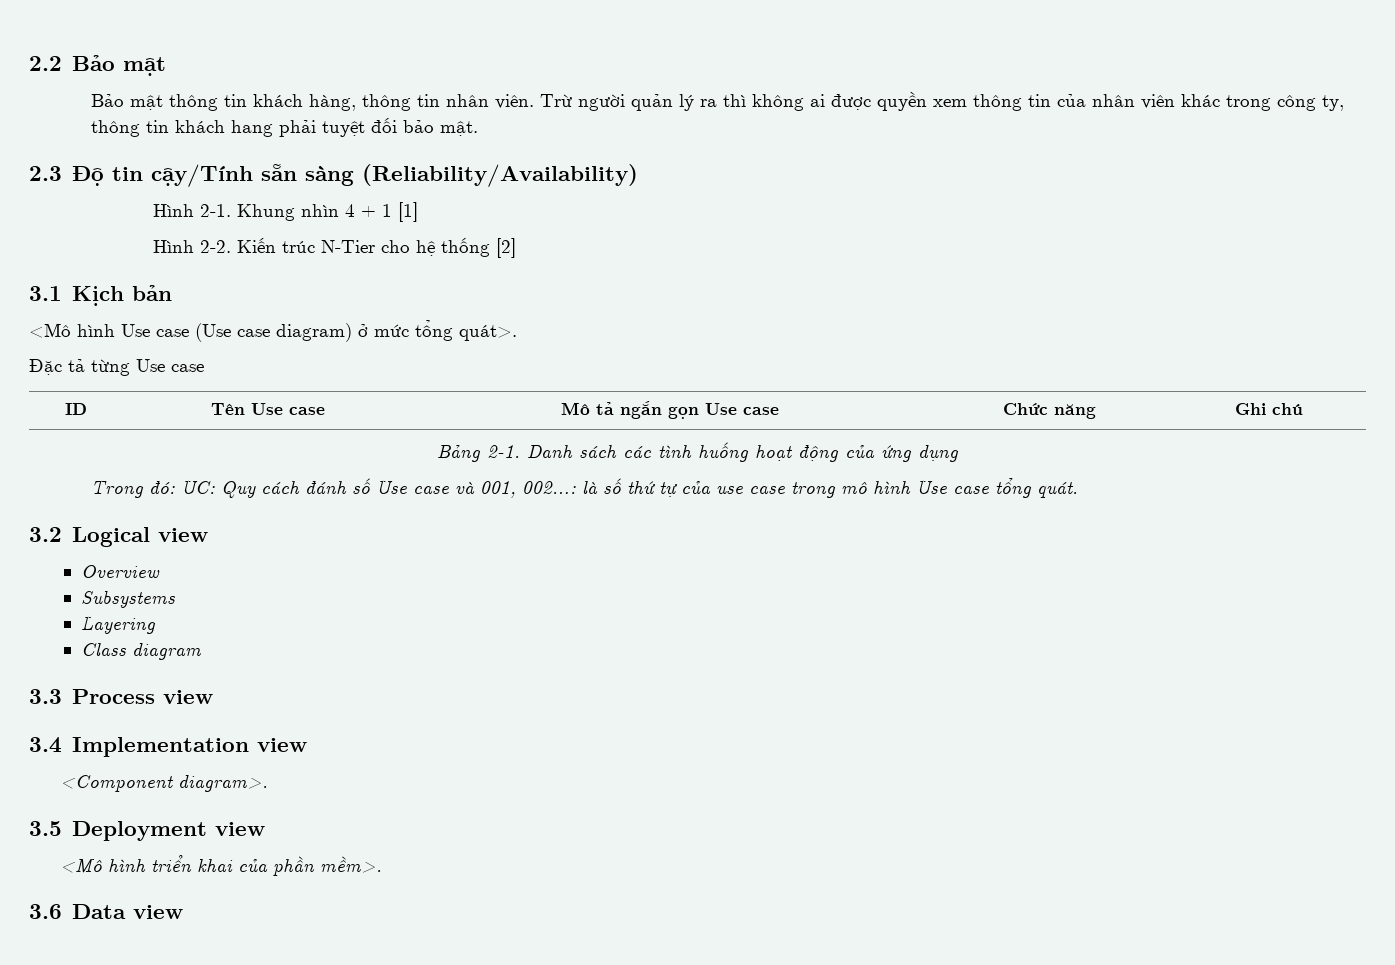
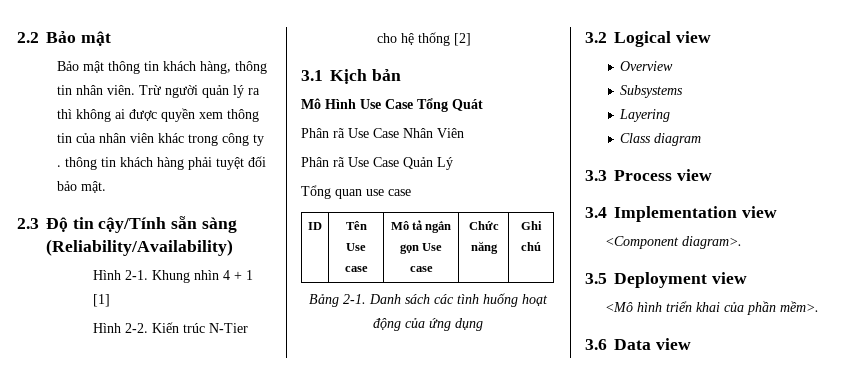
[1322,95,1345,111] [91,120,274,137] ty, thông tin khách hang -> [252,134,264,146] [56,157,184,170] ty . thông tin khách hàng
[29,320,517,342] [29,359,165,376] <Mô hình Use case (Use case diagram) ở mức tổng quát>. // Đặc tả từng Use -> [301,98,483,112] [301,128,464,138] [301,157,453,170] [301,185,384,199] Mô Hình Use Case Tổng Quát // Phân rã Use Case Nhân Viên // Phân rã Use Case Quản Lý // Tổng quan use
[91,478,1079,498] // Trong đó: UC: Quy cách đánh số Use case và 001, 002…: là số thứ tự của use case trong mô hình Use case tổng quát. -> (483, 324) none

